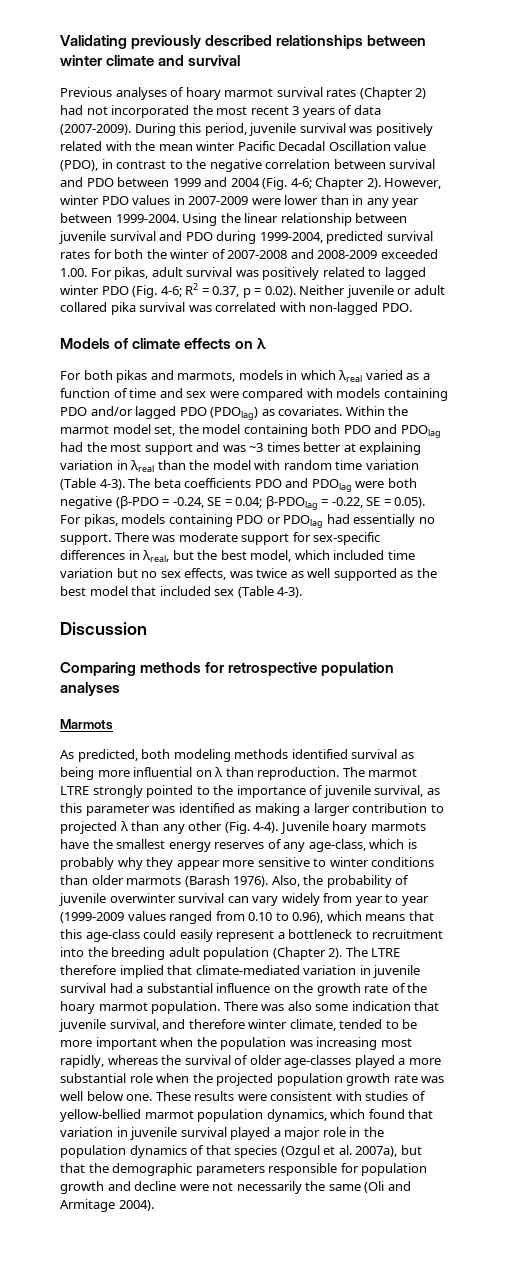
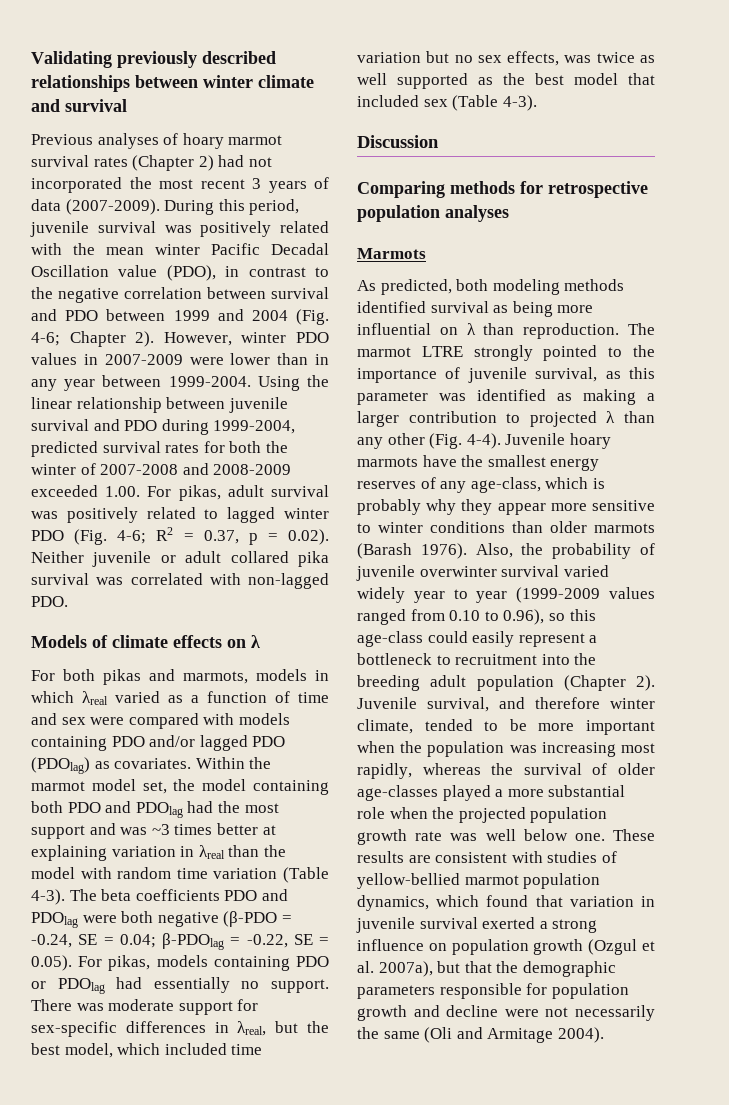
[227,893,353,906] can vary widely from -> [563,565,609,577] [357,587,405,603] varied widely
[326,911,434,921] which means that -> [548,613,565,621] so
[345,947,401,957] [60,965,421,978] [60,983,428,996] [60,1001,440,1014] [59,1019,106,1032] The LTRE therefore implied that climate-mediated variation in juvenile survival had a substantial influence on the growth rate of the hoary marmot population. There was also some indication that juvenile -> [357,697,417,709] Juvenile
[237,1094,267,1101] were -> [408,855,431,863] are
[230,1127,384,1140] [60,1145,278,1158] played a major role in the population dynamics of that species -> [482,917,598,933] [357,939,584,955] exerted a strong influence on population growth

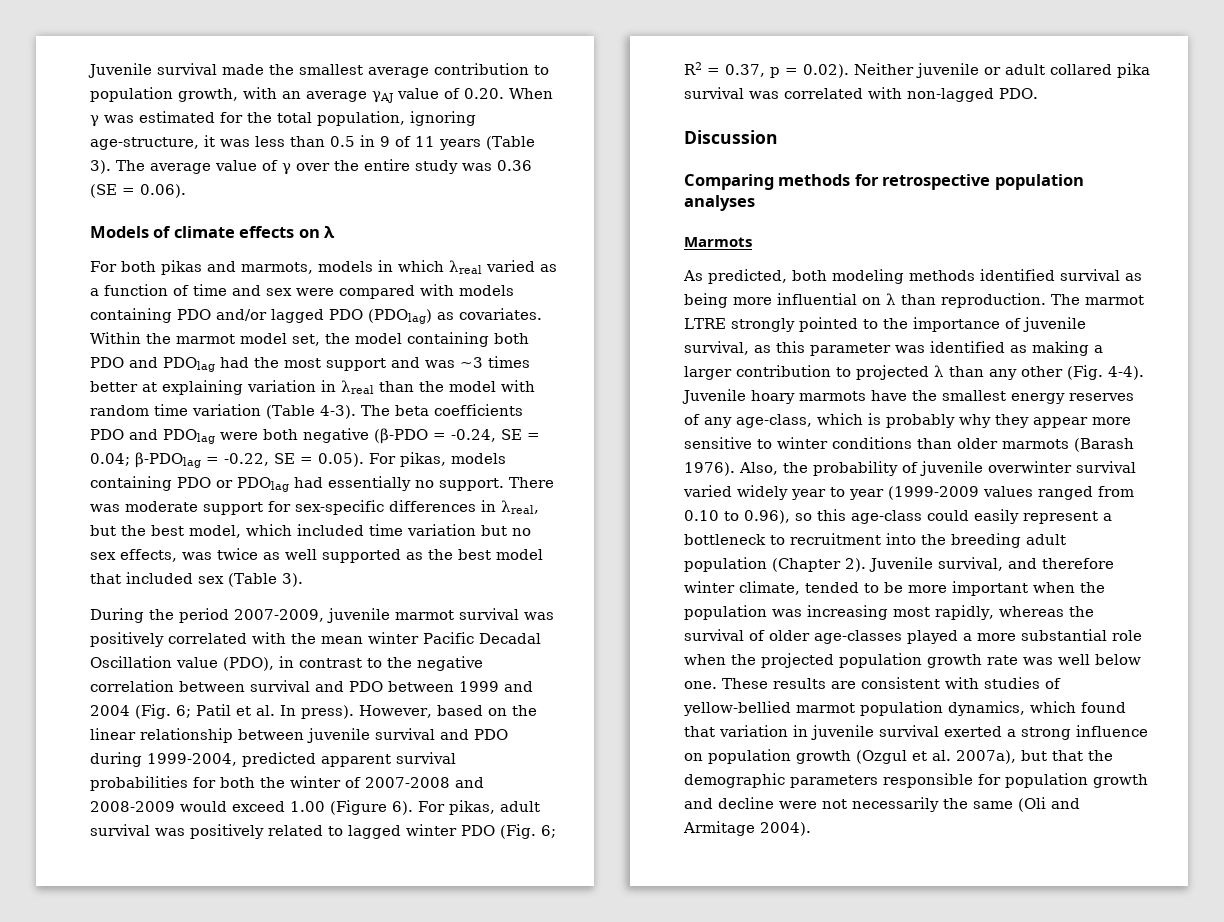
[31,51,276,68] [31,75,314,92] [31,99,127,112] [31,133,283,149] [31,155,272,171] [31,177,329,193] [31,199,300,215] [30,221,329,237] [31,243,329,255] [31,265,329,281] [31,287,329,303] [31,309,329,325] [31,331,329,347] [31,353,329,365] [31,375,329,391] [31,397,288,413] [31,419,296,435] [31,441,288,457] [31,463,292,475] [31,485,329,501] [31,507,330,523] [31,527,329,545] [31,551,329,567] [31,573,329,589] [31,596,68,607] Validating previously described relationships between winter climate and survival // Previous analyses of hoary marmot survival rates (Chapter 2) had not incorporated the most recent 3 years of data (2007-2009). During this period, juvenile survival was positively related with the mean winter Pacific Decadal Oscillation value (PDO), in contrast to the negative correlation between survival and PDO between 1999 and 2004 (Fig. 4-6; Chapter 2). However, winter PDO values in 2007-2009 were lower than in any year between 1999-2004. Using the linear relationship between juvenile survival and PDO during 1999-2004, predicted survival rates for both the winter of 2007-2008 and 2008-2009 exceeded 1.00. For pikas, adult survival was positively related to lagged winter PDO (Fig. 4-6; R2 = 0.37, p = 0.02). Neither juvenile or adult collared pika survival was correlated with non-lagged PDO. -> [88,63,549,78] [90,87,553,103] [90,111,476,127] [90,135,535,150] [90,159,532,175] [90,184,186,198] Juvenile survival made the smallest average contribution to population growth, with an average γAJ value of 0.20. When γ was estimated for the total population, ignoring age-structure, it was less than 0.5 in 9 of 11 years (Table 3). The average value of γ over the entire study was 0.36 (SE = 0.06).
[502,95,537,111] 4-3). -> [281,573,303,587] [90,608,554,623] [90,632,541,647] [90,656,483,671] [90,680,533,692] [90,704,537,719] [90,728,508,743] [90,752,456,767] [90,776,484,791] [90,800,540,815] [90,824,556,839] [684,62,1150,78] [684,87,1038,102] 3). // During the period 2007-2009, juvenile marmot survival was positively correlated with the mean winter Pacific Decadal Oscillation value (PDO), in contrast to the negative correlation between survival and PDO between 1999 and 2004 (Fig. 6; Patil et al. In press). However, based on the linear relationship between juvenile survival and PDO during 1999-2004, predicted apparent survival probabilities for both the winter of 2007-2008 and 2008-2009 would exceed 1.00 (Figure 6). For pikas, adult survival was positively related to lagged winter PDO (Fig. 6; R2 = 0.37, p = 0.02). Neither juvenile or adult collared pika survival was correlated with non-lagged PDO.

